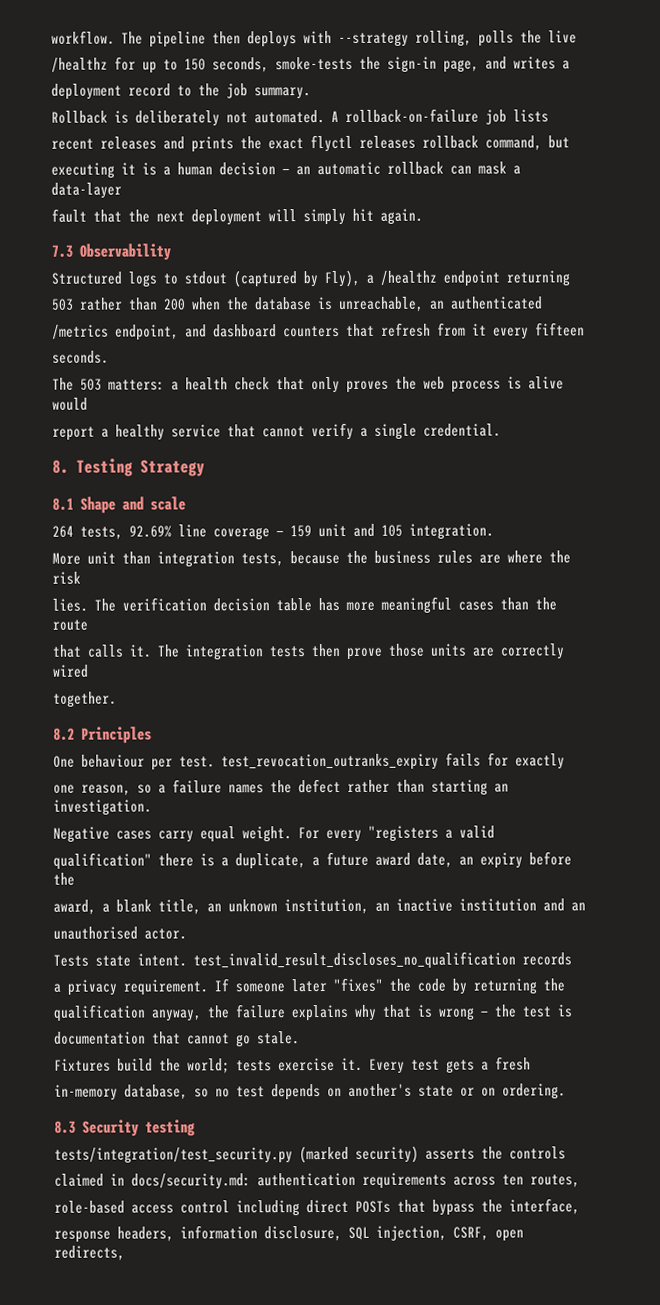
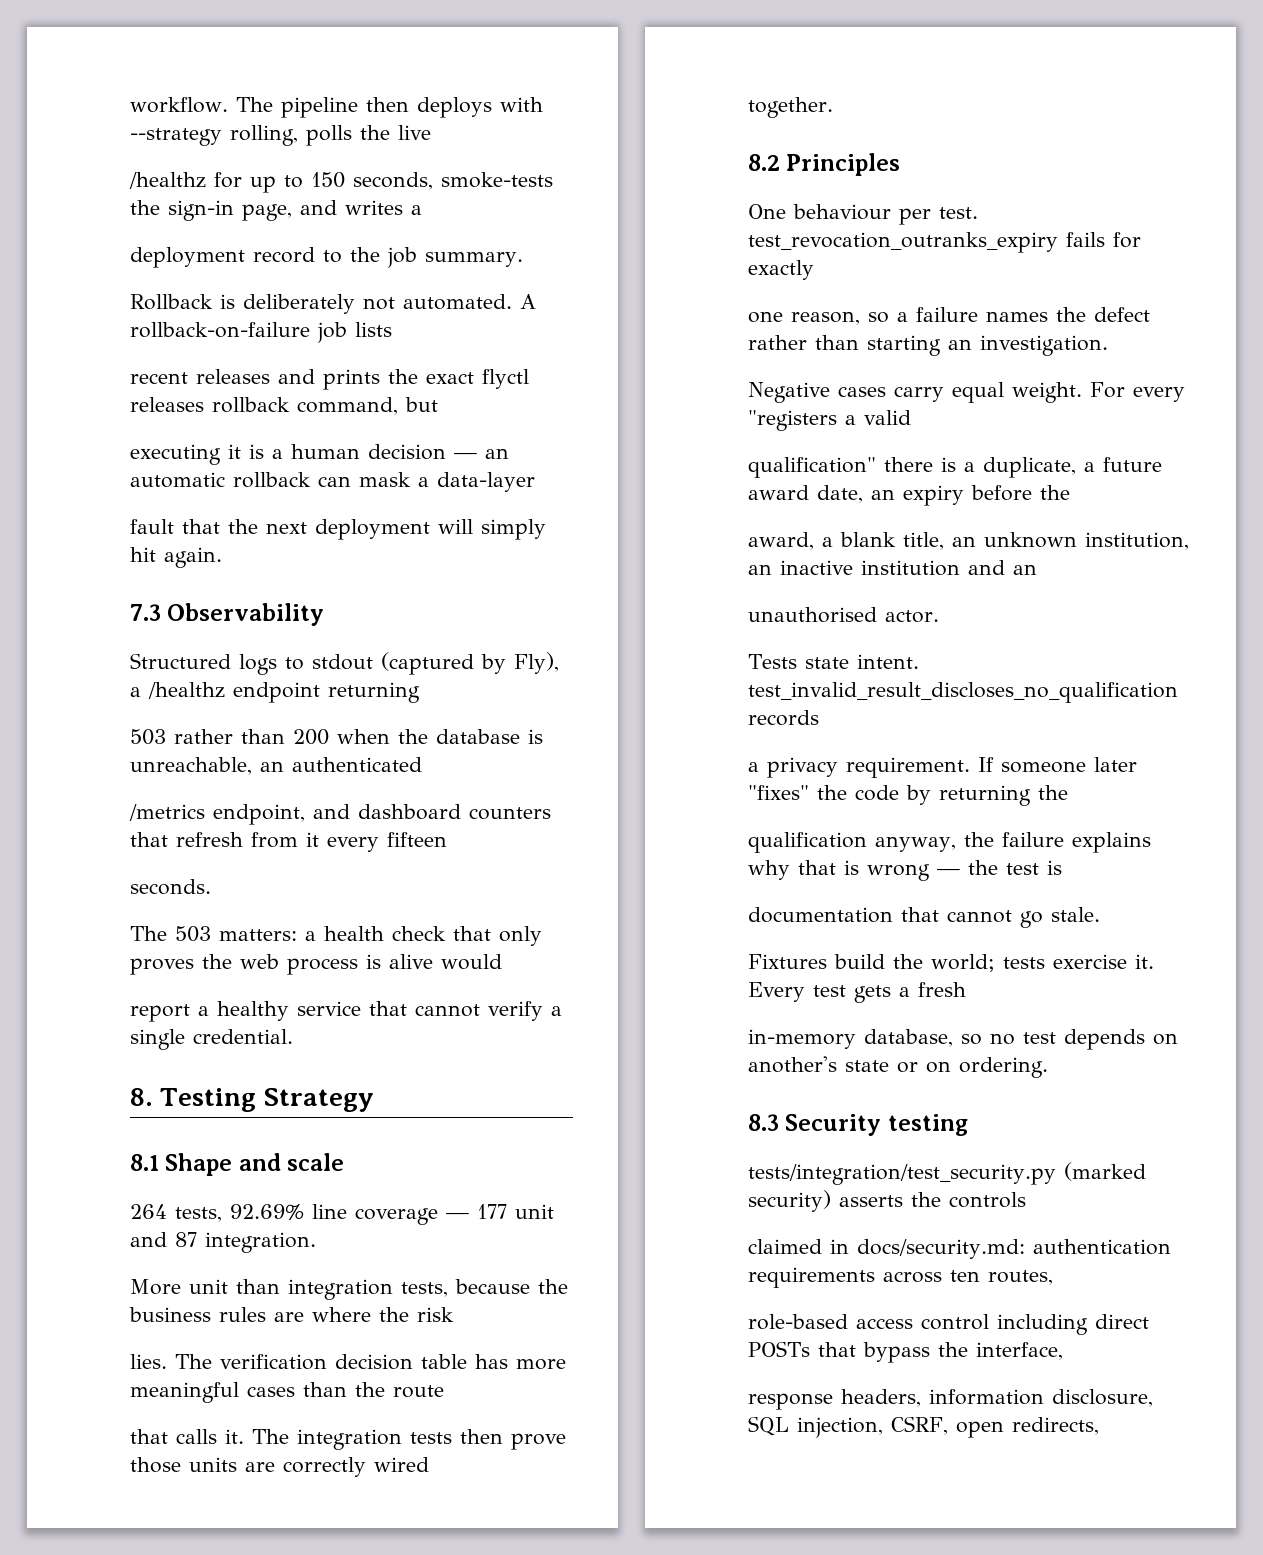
[290,525,312,538] 159 -> [477,1204,507,1219] 177
[381,524,403,537] 105 -> [175,1232,197,1247] 87

